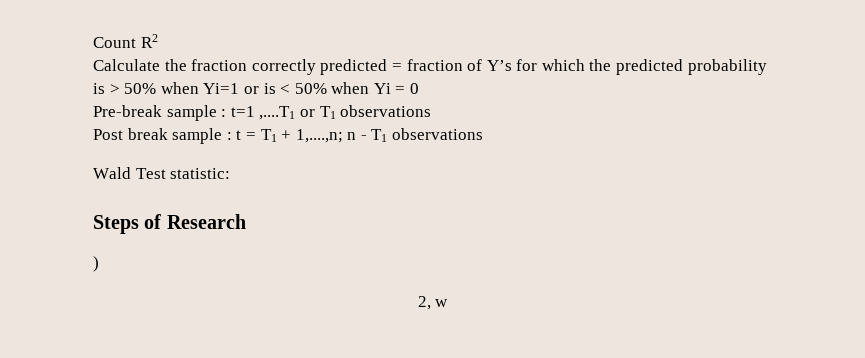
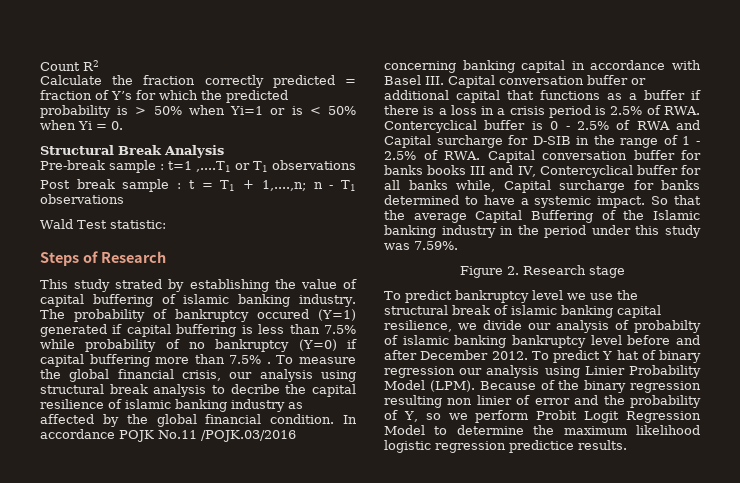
[410,83,420,94] 0 -> [111,121,123,130] [40,145,224,158] 0. // Structural Break Analysis
[93,256,99,272] [417,296,449,310] ) // 2, w -> [40,279,357,292] [40,294,357,307] [40,309,356,322] [40,324,356,337] [40,339,357,352] [40,354,357,367] [40,369,356,382] [40,384,356,397] [40,399,303,412] [40,414,357,427] [40,429,296,442] [384,60,701,73] [384,75,646,88] [384,90,701,103] [384,105,700,118] [384,120,700,133] [384,135,700,148] [384,150,701,163] [384,165,701,178] [384,180,700,193] [384,195,701,208] [384,210,700,223] [384,225,701,238] [384,241,458,250] [459,265,625,278] [384,290,638,303] [384,305,661,318] [384,320,701,333] [384,335,700,348] [384,350,701,363] [384,365,701,378] [384,380,701,393] [384,395,701,408] [384,410,701,423] [384,425,700,435] [384,440,627,453] This study strated by establishing the value of capital buffering of islamic banking industry. The probability of bankruptcy occured (Y=1) generated if capital buffering is less than 7.5% while probability of no bankruptcy (Y=0) if capital buffering more than 7.5% . To measure the global financial crisis, our analysis using structural break analysis to decribe the capital resilience of islamic banking industry as affected by the global financial condition. In accordance POJK No.11 /POJK.03/2016 concerning banking capital in accordance with Basel III. Capital conversation buffer or additional capital that functions as a buffer if there is a loss in a crisis period is 2.5% of RWA. Contercyclical buffer is 0 - 2.5% of RWA and Capital surcharge for D-SIB in the range of 1 - 2.5% of RWA. Capital conversation buffer for banks books III and IV, Contercyclical buffer for all banks while, Capital surcharge for banks determined to have a systemic impact. So that the average Capital Buffering of the Islamic banking industry in the period under this study was 7.59%. // Figure 2. Research stage // To predict bankruptcy level we use the structural break of islamic banking capital resilience, we divide our analysis of probabilty of islamic banking bankruptcy level before and after December 2012. To predict Y hat of binary regression our analysis using Linier Probability Model (LPM). Because of the binary regression resulting non linier of error and the probability of Y, so we perform Probit Logit Regression Model to determine the maximum likelihood logistic regression predictice results.

